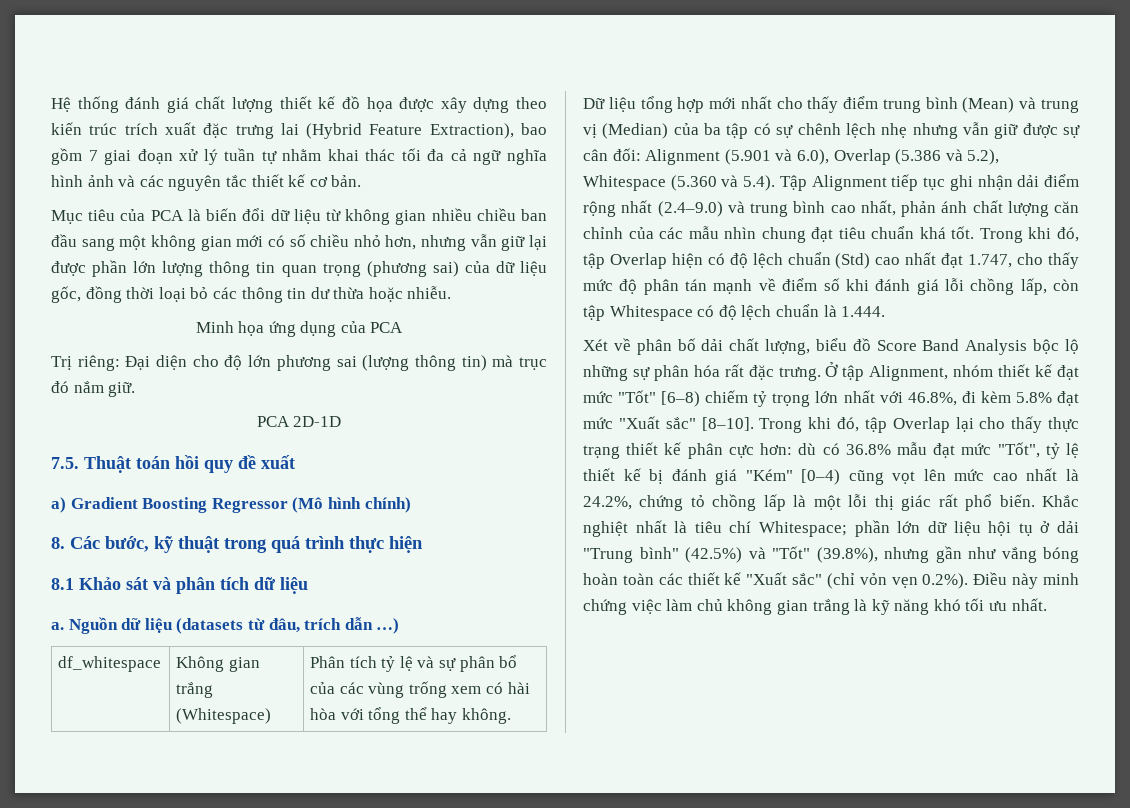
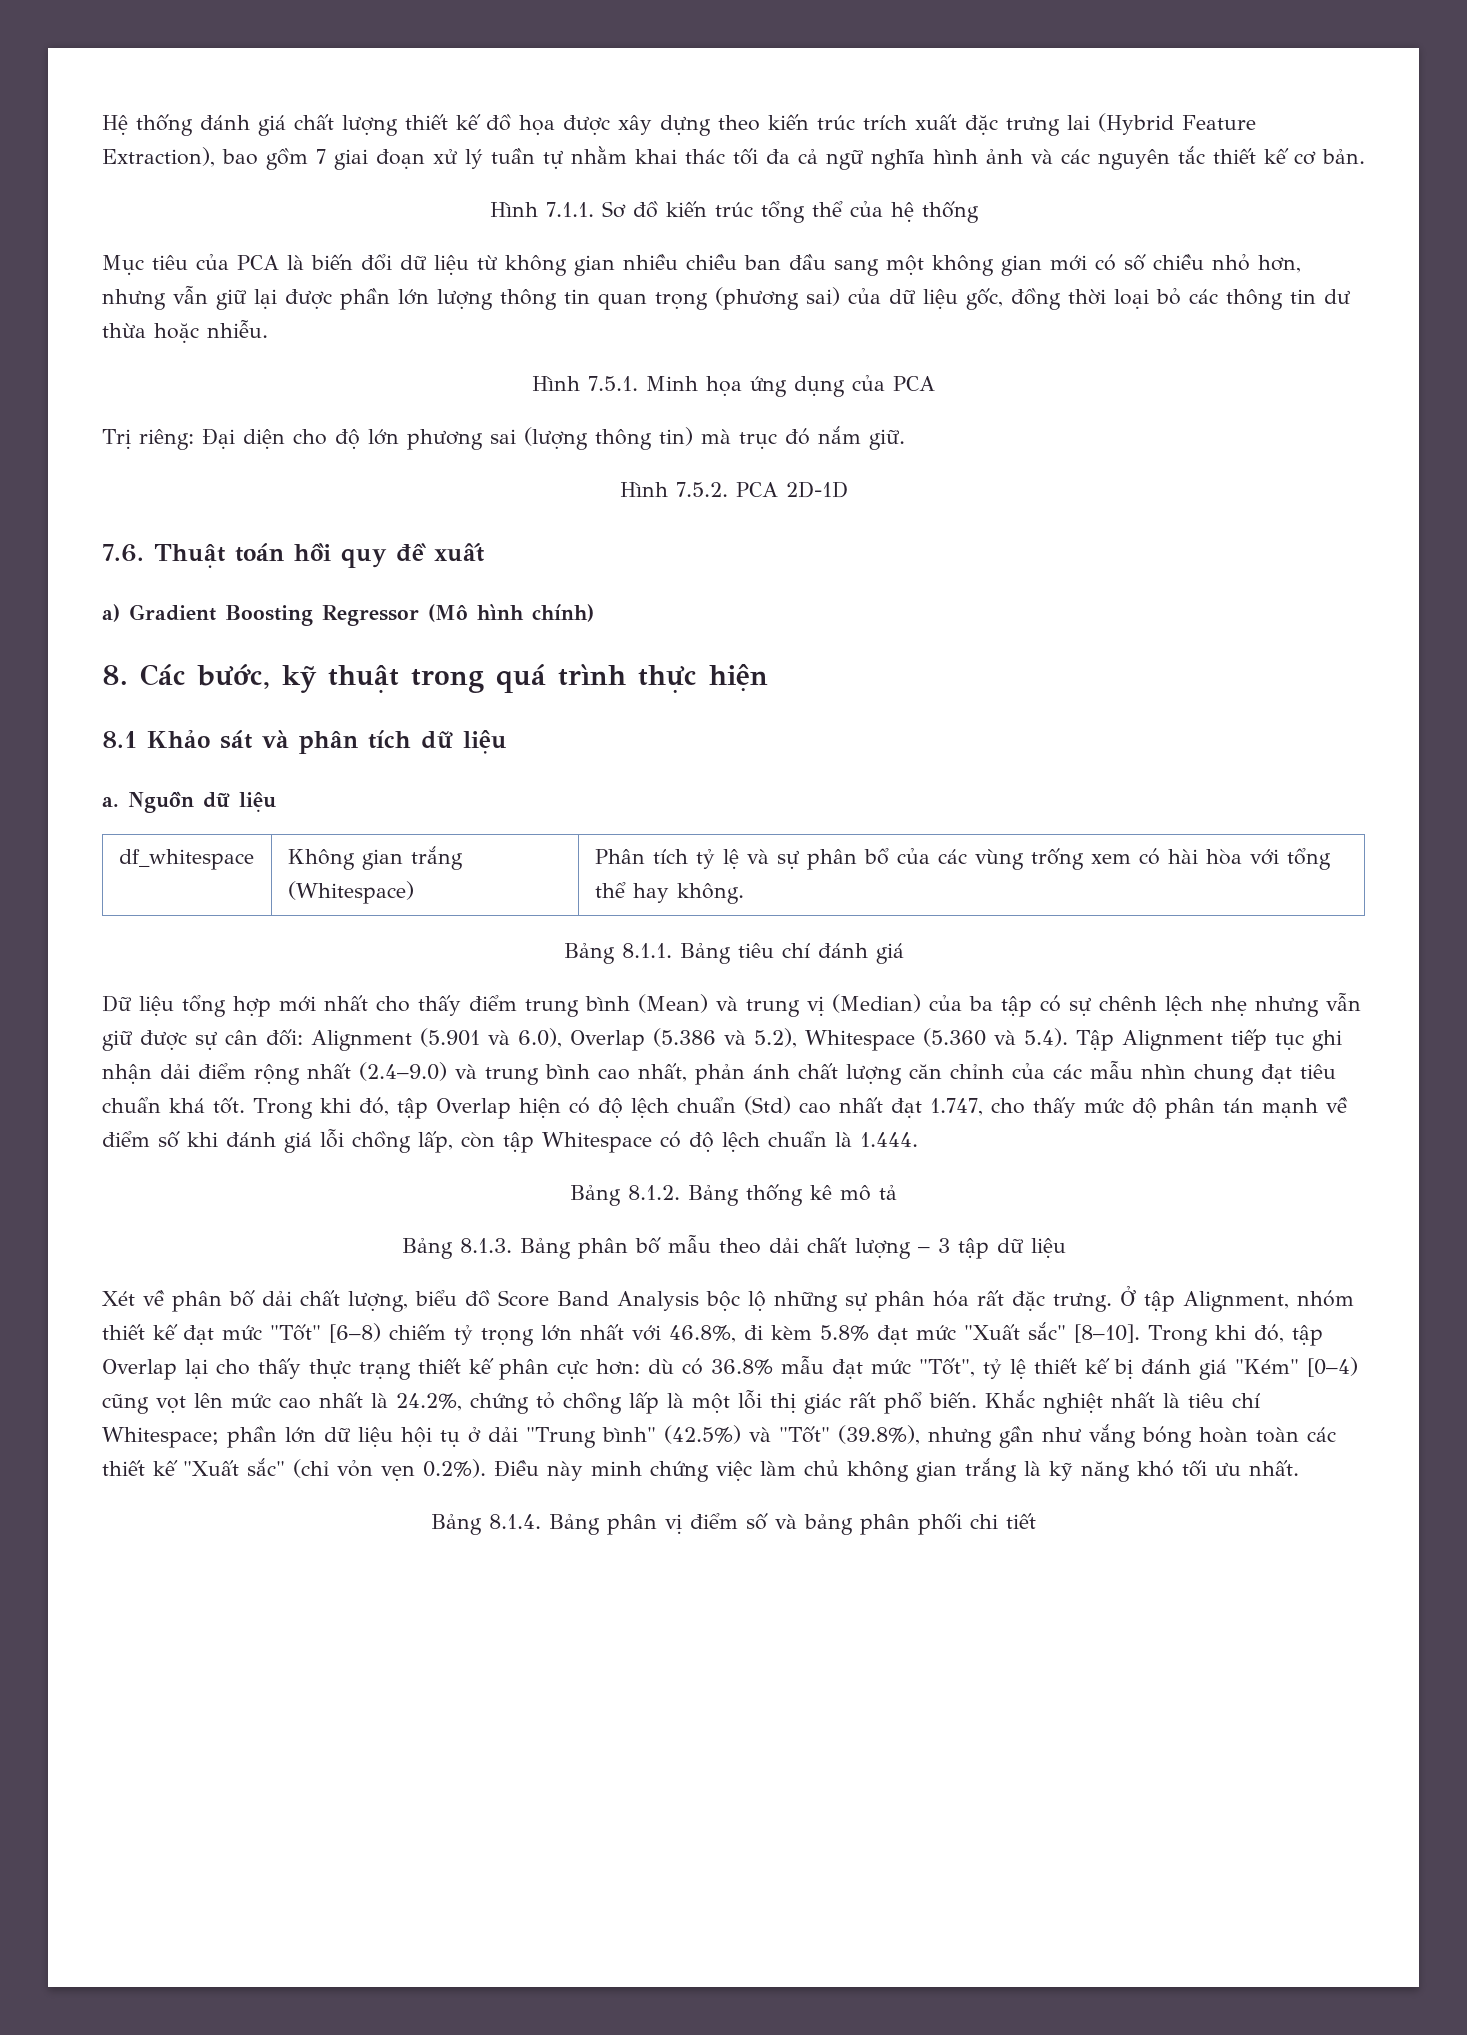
(362, 181) none -> [489,201,979,223] // Hình 7.1.1. Sơ đồ kiến trúc tổng thể của hệ thống
(452, 292) none -> [532,376,638,391] Hình 7.5.1.
(136, 389) none -> [619,482,728,497] Hình 7.5.2.
[51,457,79,469] 7.5. -> [102,544,144,562] 7.6.
[176,617,400,634] (datasets từ đâu, trích dẫn …) -> (276, 802) none
(512, 716) none -> [563,943,904,964] // Bảng 8.1.1. Bảng tiêu chí đánh giá
(886, 311) none -> [570,1184,897,1206] [401,1235,1066,1259] // Bảng 8.1.2. Bảng thống kê mô tả // Bảng 8.1.3. Bảng phân bố mẫu theo dải chất lượng – 3 tập dữ liệu
(1047, 604) none -> [431,1513,1036,1535] // Bảng 8.1.4. Bảng phân vị điểm số và bảng phân phối chi tiết

